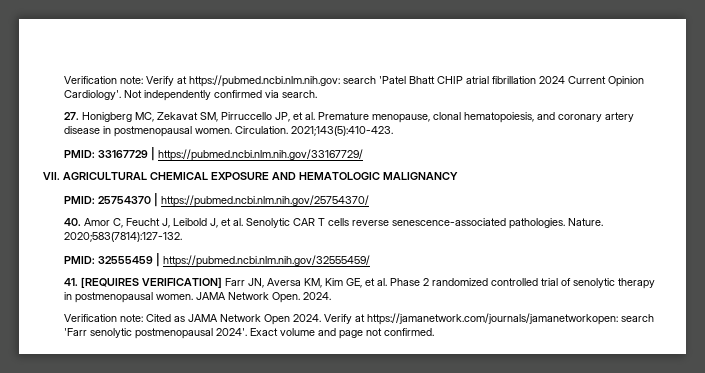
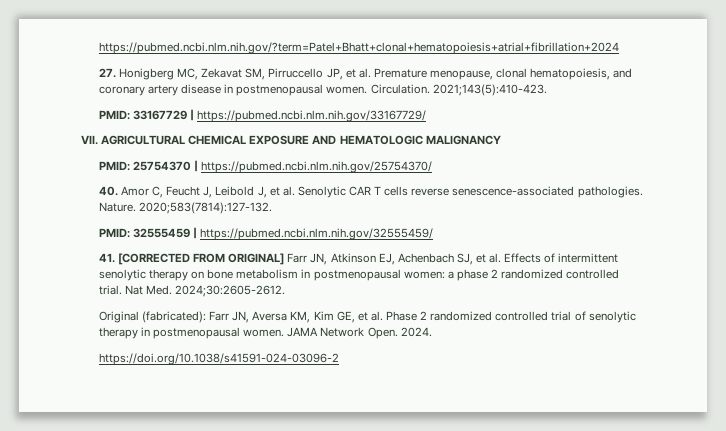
[63,75,644,87] [63,90,317,101] Verification note: Verify at https://pubmed.ncbi.nlm.nih.gov: search 'Patel Bhatt CHIP atrial fibrillation 2024 Current Opinion Cardiology'. Not independently confirmed via search. -> [98,42,619,54] https://pubmed.ncbi.nlm.nih.gov/?term=Patel+Bhatt+clonal+hematopoiesis+atrial+fibrillation+2024
[80,277,222,288] [REQUIRES VERIFICATION] -> [118,253,619,265] [98,269,620,281] [98,285,286,297] [98,311,207,323] [CORRECTED FROM ORIGINAL] Farr JN, Atkinson EJ, Achenbach SJ, et al. Effects of intermittent senolytic therapy on bone metabolism in postmenopausal women: a phase 2 randomized controlled trial. Nat Med. 2024;30:2605-2612. // Original (fabricated):
[63,313,654,325] [63,328,434,339] Verification note: Cited as JAMA Network Open 2024. Verify at https://jamanetwork.com/journals/jamanetworkopen: search 'Farr senolytic postmenopausal 2024'. Exact volume and page not confirmed. -> [98,353,339,365] https://doi.org/10.1038/s41591-024-03096-2

